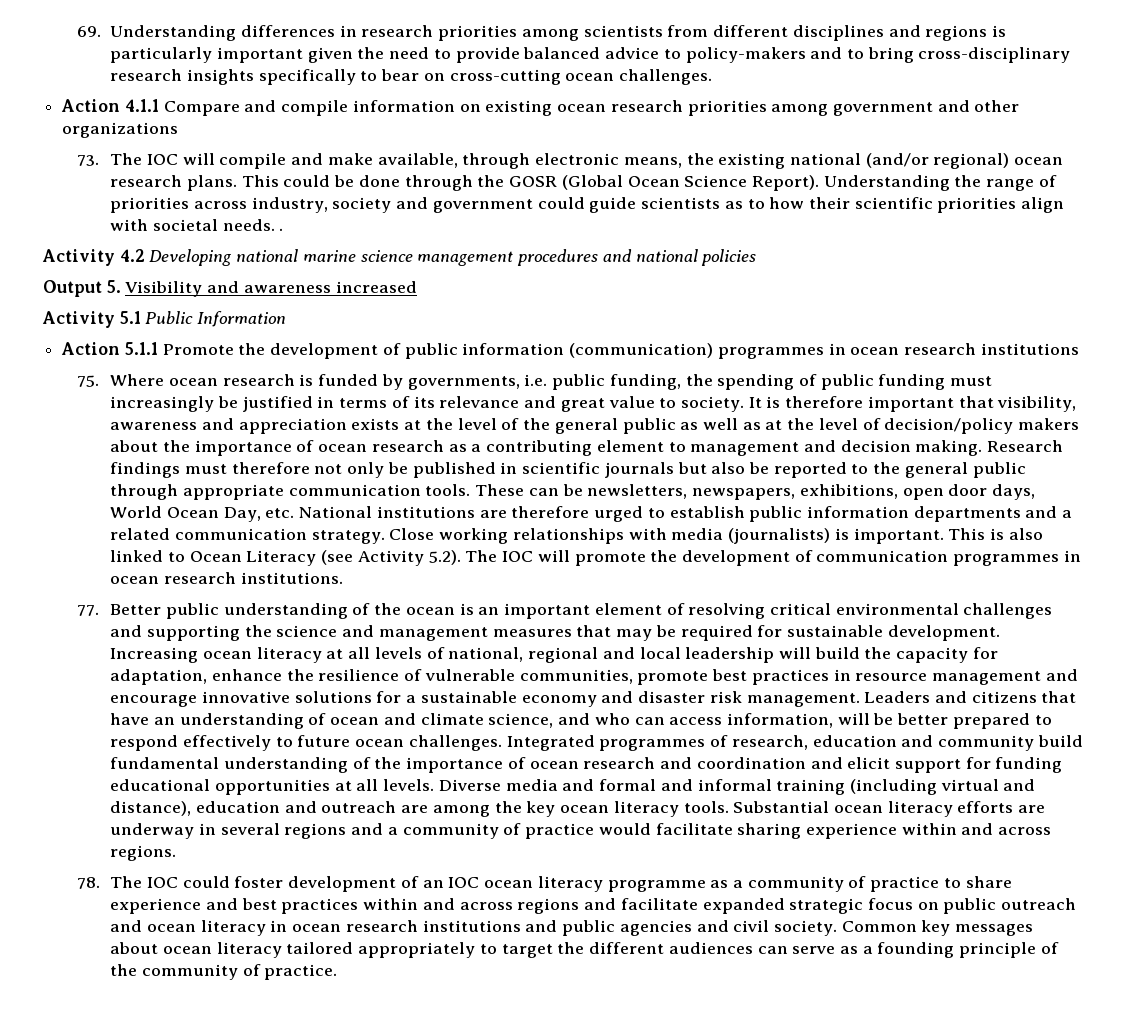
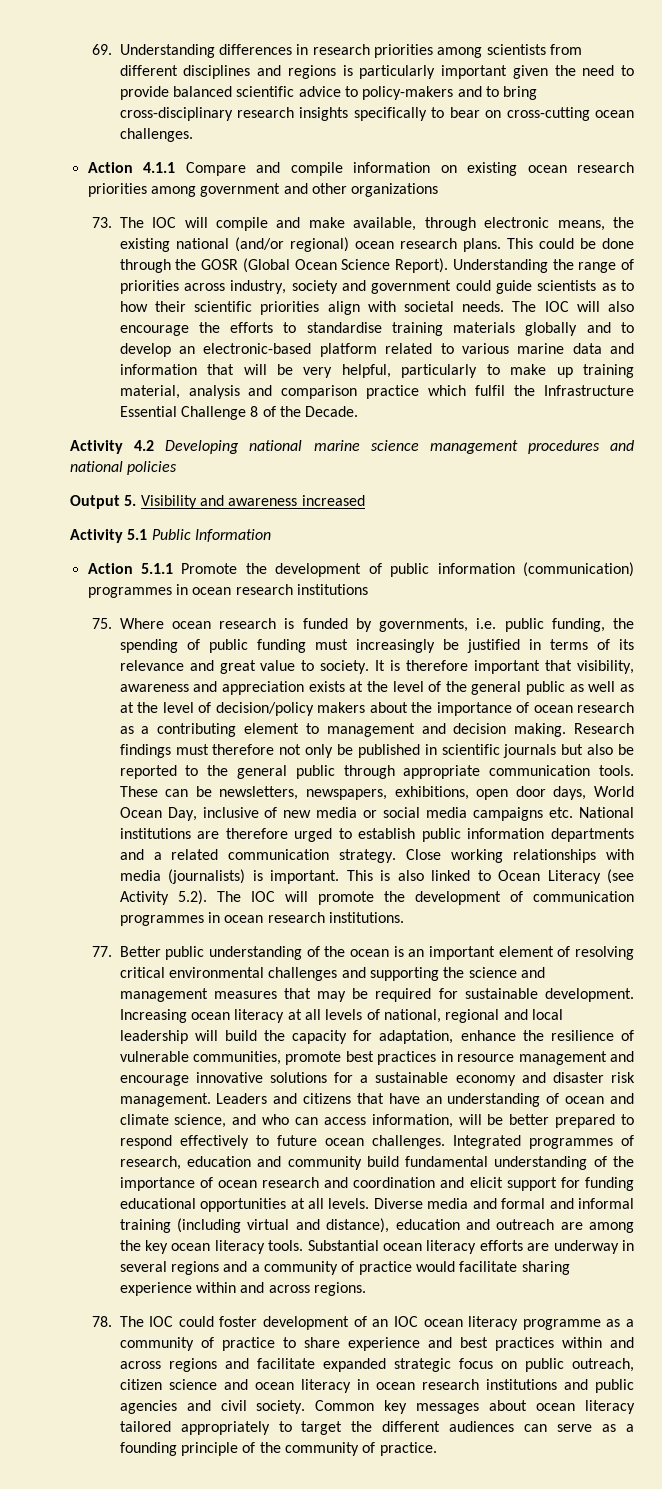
(601, 53) none -> [236,86,295,97] scientific
[279,228,284,231] . -> [512,301,634,312] [119,322,634,336] [119,343,634,357] [119,364,634,378] [119,385,634,399] [119,406,359,420] The IOC will also encourage the efforts to standardise training materials globally and to develop an electronic-based platform related to various marine data and information that will be very helpful, particularly to make up training material, analysis and comparison practice which fulfil the Infrastructure Essential Challenge 8 of the Decade.
(261, 514) none -> [202,807,544,821] inclusive of new media or social media campaigns
[1001,898,1077,910] outreach -> [572,1358,634,1372] [119,1379,217,1390] outreach, citizen science

